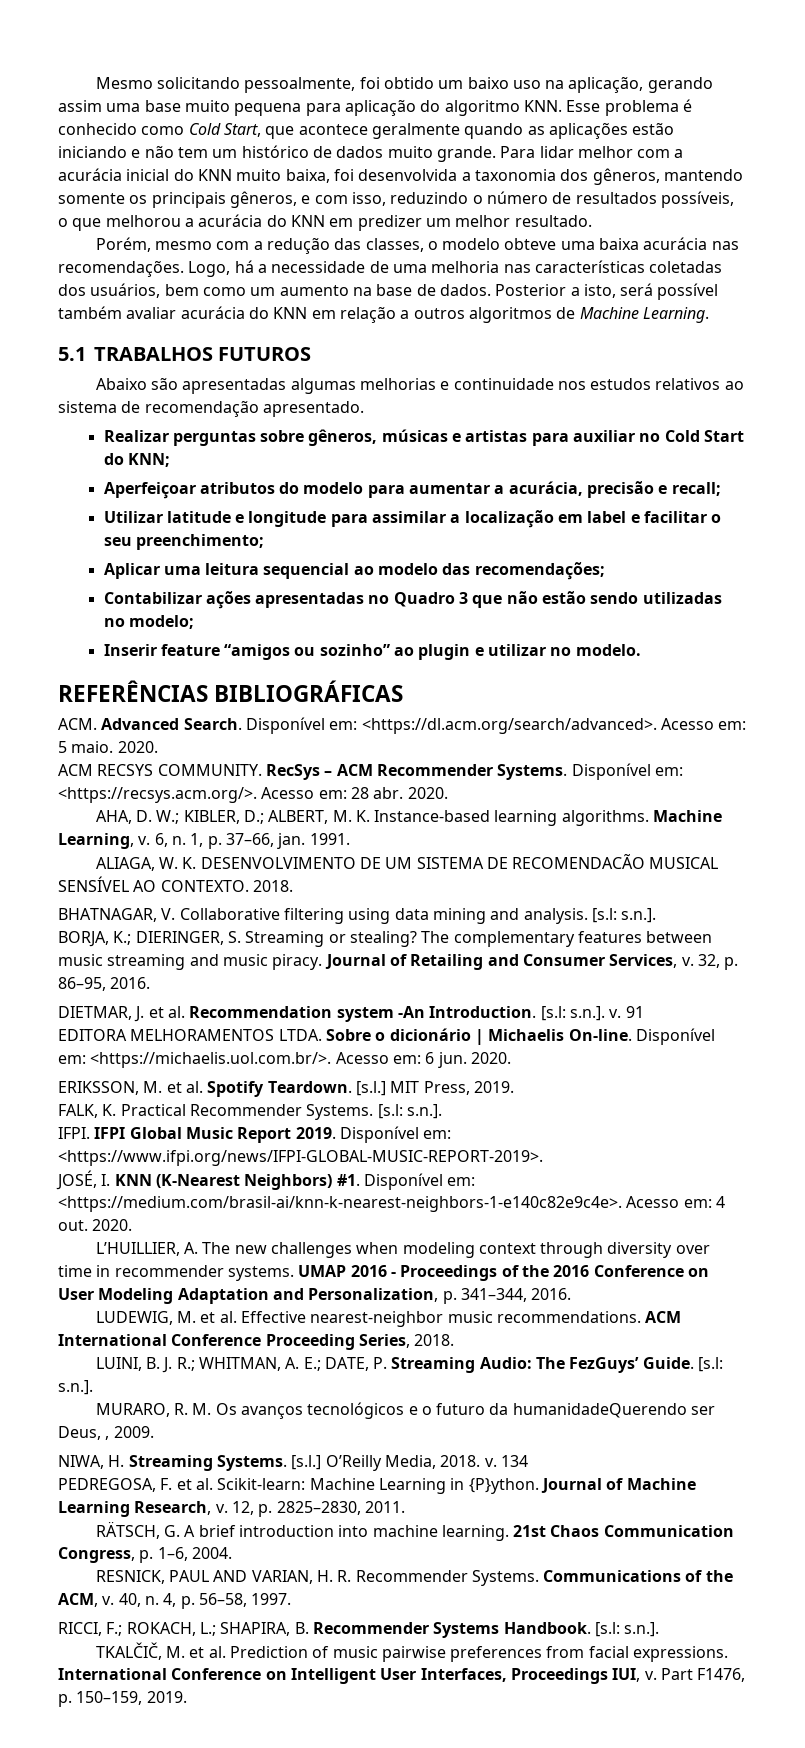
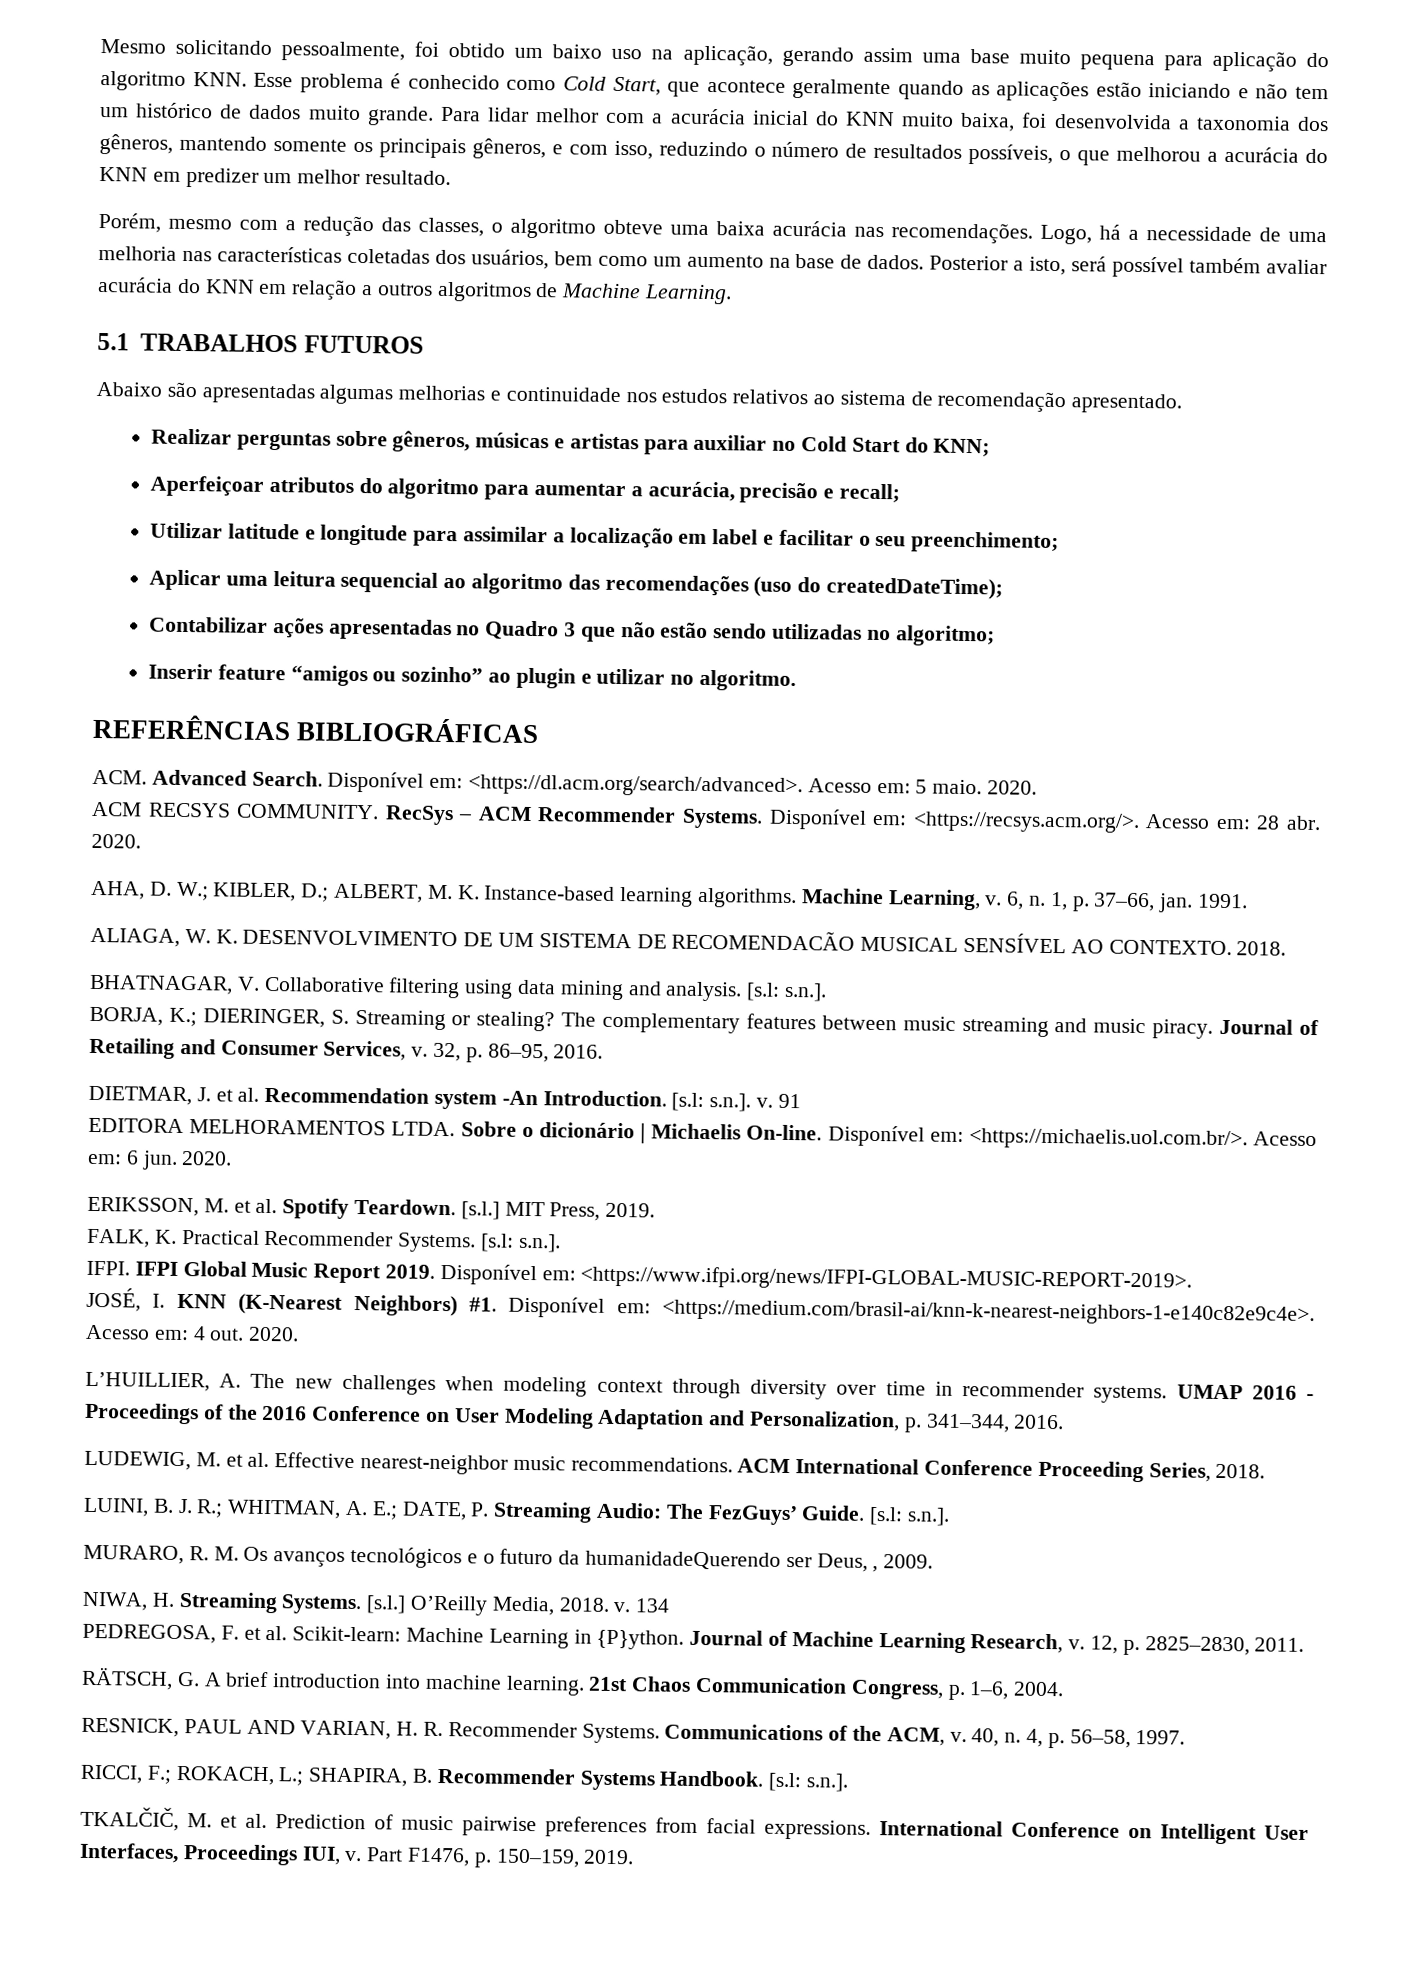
[442,238,501,250] modelo -> [510,218,596,239] algoritmo
[303,482,364,494] modelo -> [387,478,480,500] algoritmo
[378,562,605,580] modelo das recomendações; -> [471,573,1004,600] algoritmo das recomendações (uso do createdDateTime);
[128,615,194,629] modelo; -> [895,625,995,647] algoritmo;
[575,644,641,656] modelo. -> [699,669,797,692] algoritmo.

